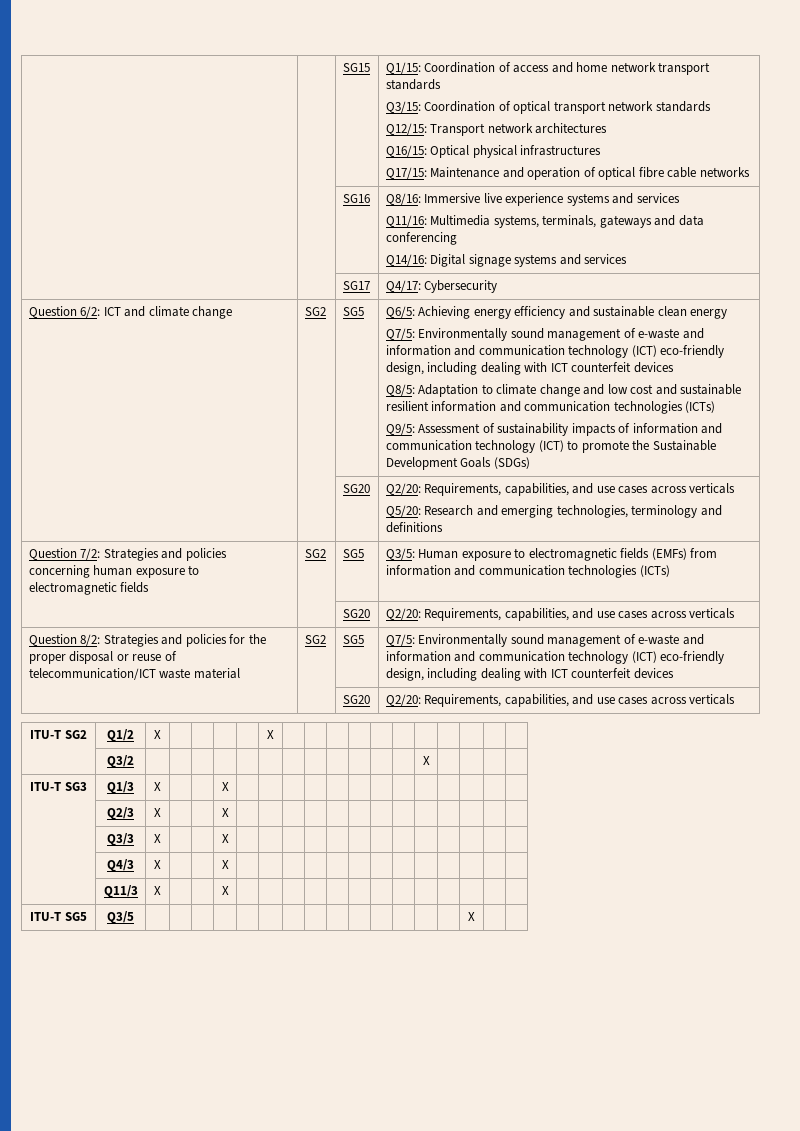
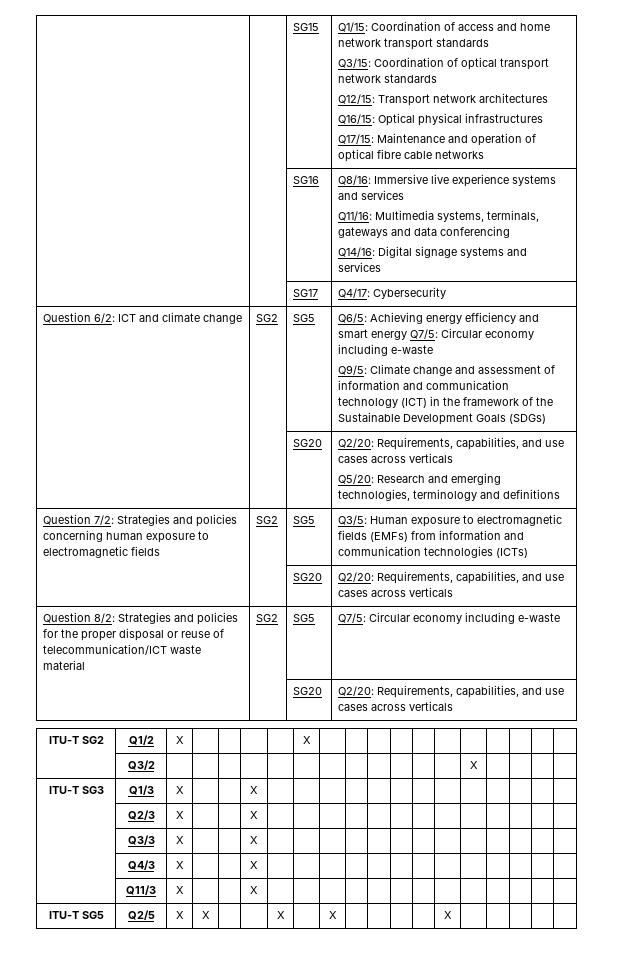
[593,306,728,319] [385,328,704,341] [385,345,725,358] [385,362,674,375] [385,384,742,397] [385,401,716,414] [385,423,616,436] sustainable clean energy // Q7/5: Environmentally sound management of e-waste and information and communication technology (ICT) eco-friendly design, including dealing with ICT counterfeit devices // Q8/5: Adaptation to climate change and low cost and sustainable resilient information and communication technologies (ICTs) // Q9/5: Assessment of sustainability impacts -> [338,328,535,340] [338,344,434,356] [338,364,542,376] smart energy Q7/5: Circular economy including e-waste // Q9/5: Climate change and assessment
[567,440,629,453] to promote -> [430,396,534,406] in the framework of
[418,634,704,647] [385,651,725,664] [385,668,674,681] Environmentally sound management of e-waste and information and communication technology (ICT) eco-friendly design, including dealing with ICT counterfeit devices -> [369,612,561,624] Circular economy including e-waste
[107,911,134,924] [468,912,475,921] Q3/5 | | | | | | | | | | | | | | | X | | -> [127,910,155,920] [175,911,184,919] [201,911,210,919] [276,911,285,919] [328,911,337,919] [443,911,452,919] Q2/5 | X | X | | | X | | X | | | | | X | | | | |

